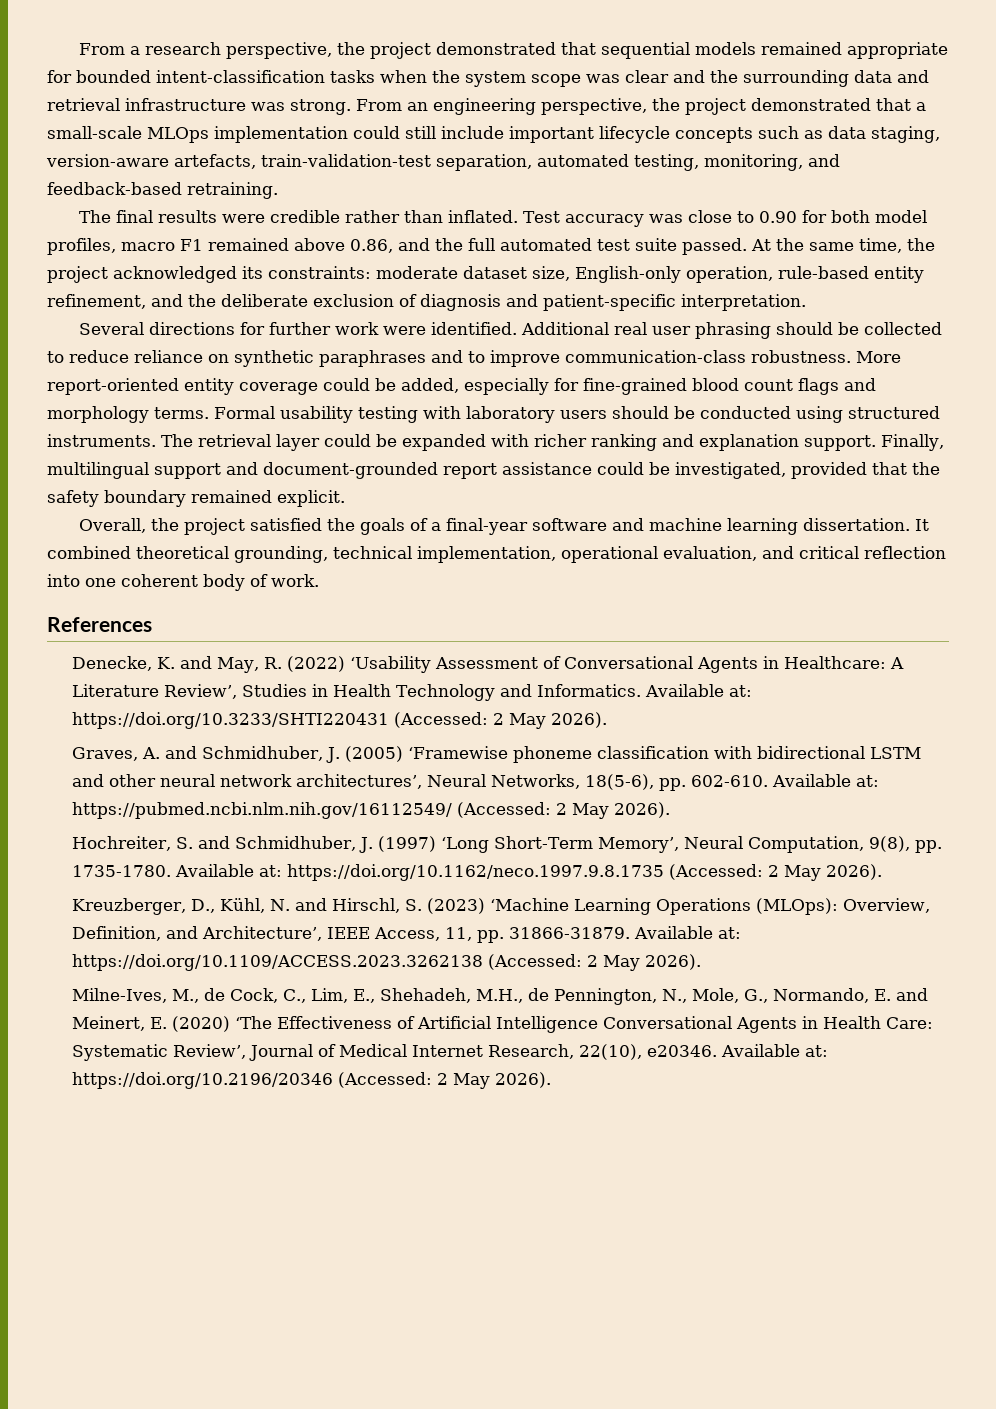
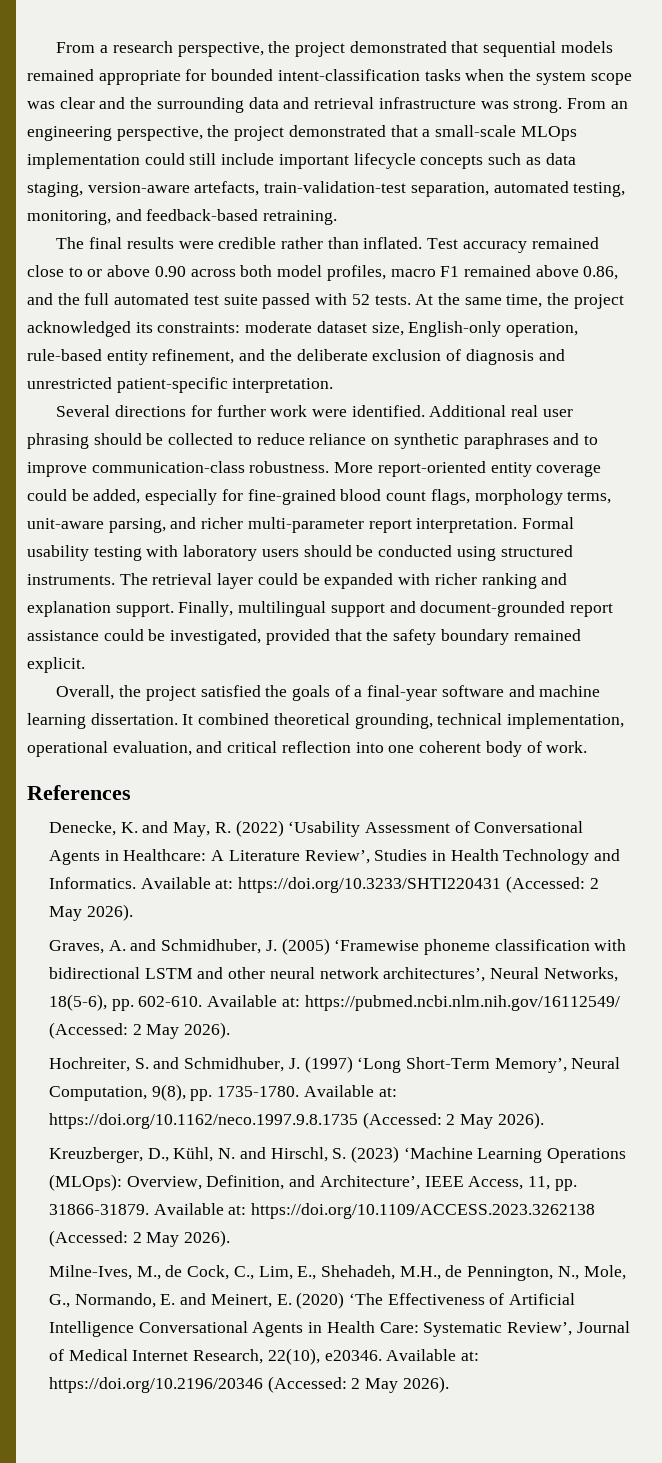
[649,214,684,223] was -> [531,237,599,249] remained
[759,210,828,223] 0.90 for -> [87,265,236,277] or above 0.90 across
[682,238,747,255] passed. -> [262,293,411,309] passed with 52 tests.
(538, 300) none -> [27,377,112,389] unrestricted
[798,378,876,395] [47,406,209,423] flags and morphology terms. -> [430,489,612,505] [27,517,518,533] flags, morphology terms, unit-aware parsing, and richer multi-parameter report interpretation.

